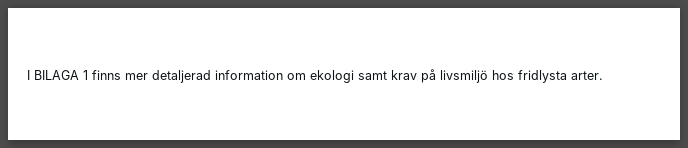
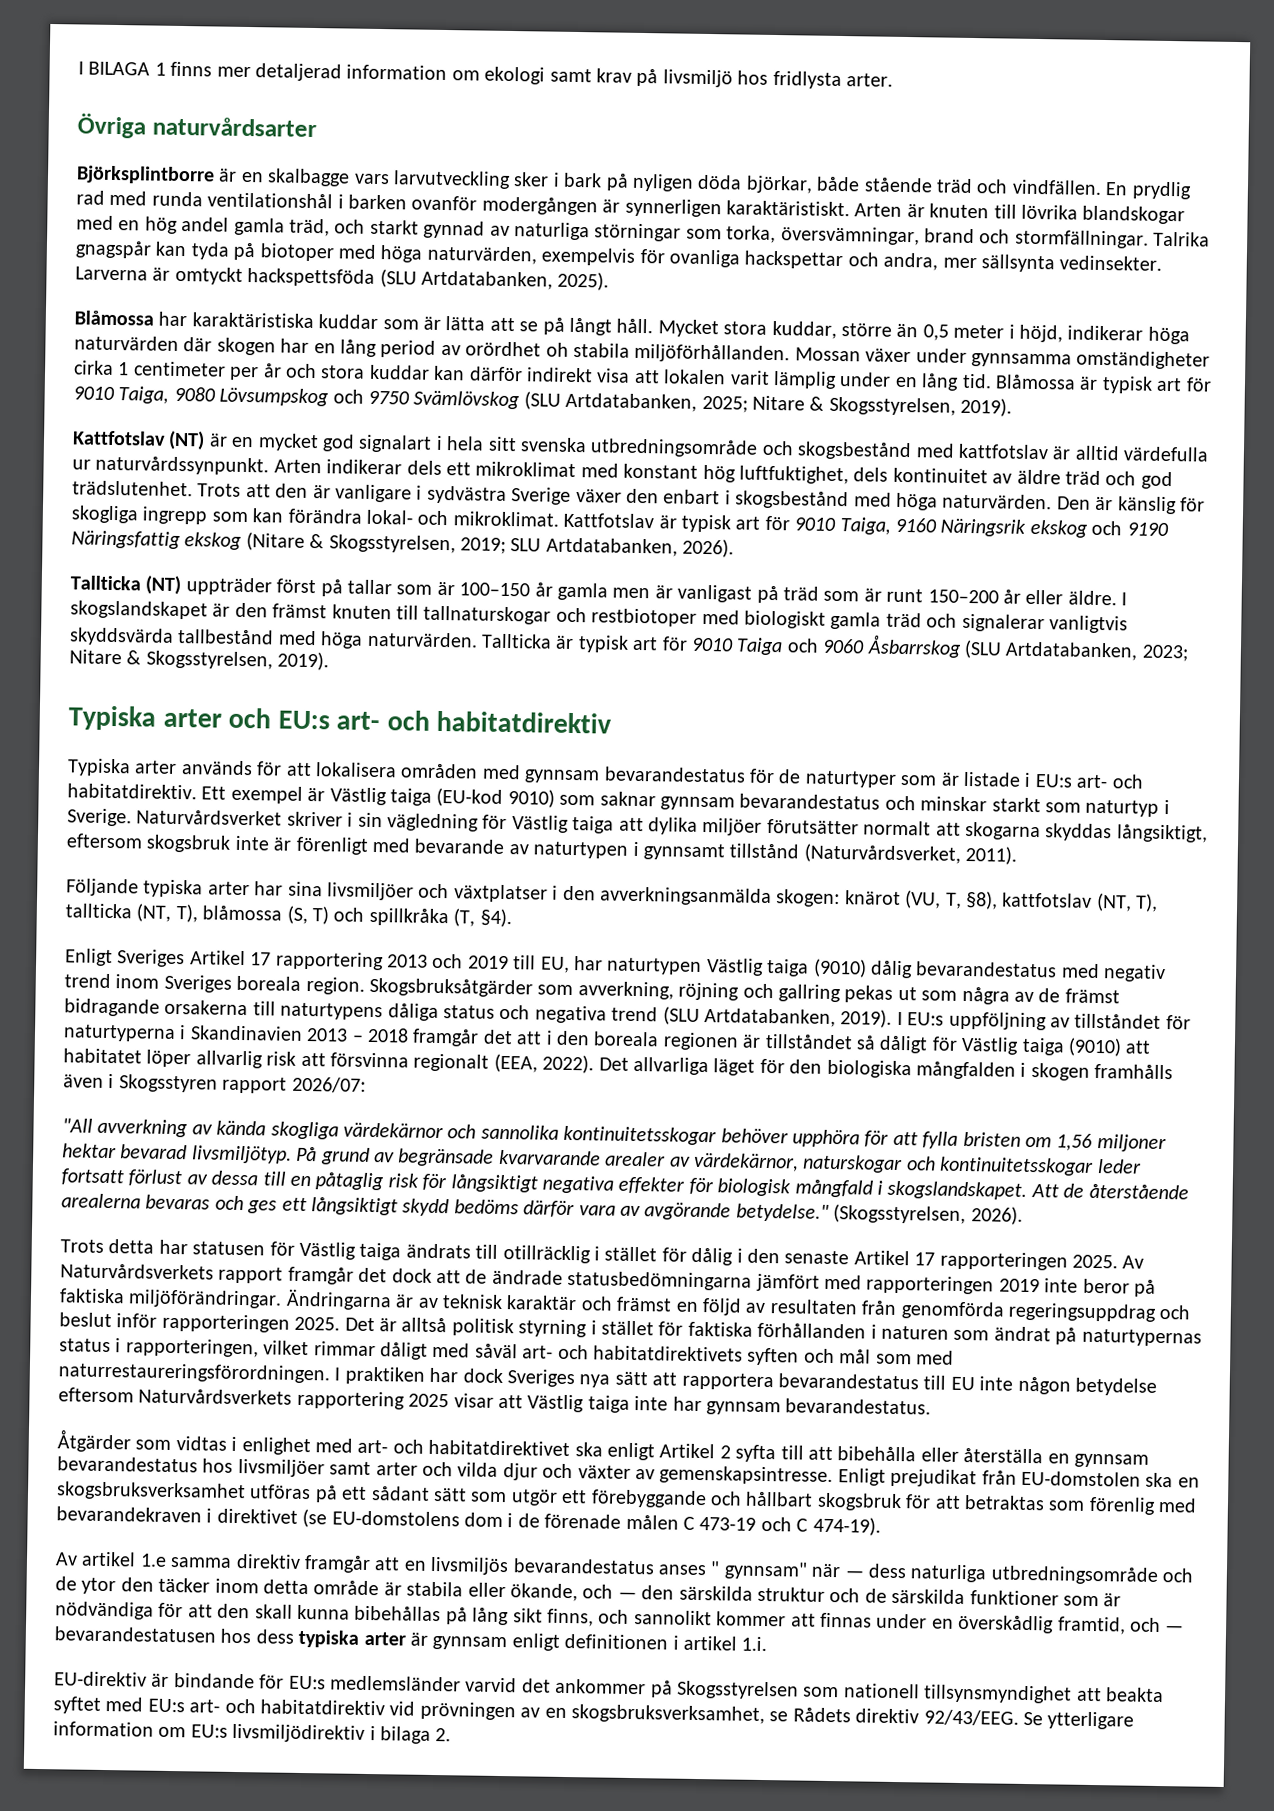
(603, 75) none -> [77,113,317,139] [76,165,1192,200] [76,190,1186,225] [76,215,1211,249] [75,240,1163,273] [75,266,610,291] [74,310,1190,345] [74,335,1211,370] [73,360,1212,394] [73,386,1013,417] [72,430,1210,462] [72,455,1173,490] [72,480,1205,515] [71,505,1169,538] [71,530,735,558] [70,575,1128,606] [70,600,1128,634] [69,627,1189,662] [69,649,330,671] [68,705,613,734] [67,758,1144,789] [67,783,1170,817] [67,808,1208,843] [66,833,1018,865] [66,878,1159,912] [65,903,512,928] [65,948,1167,983] [64,973,1120,1005] [64,998,1191,1031] [63,1024,1152,1057] [63,1048,1174,1081] [63,1073,366,1094] [62,1118,1167,1153] [62,1143,1142,1176] [61,1168,1189,1200] [61,1193,1023,1225] [60,1239,1145,1271] [60,1263,1156,1297] [59,1288,1191,1322] [59,1312,1202,1347] [59,1338,954,1366] [58,1362,1157,1396] [58,1387,932,1416] [57,1429,1149,1468] [57,1456,1200,1488] [56,1481,1198,1515] [56,1506,881,1536] [55,1551,1194,1585] [55,1576,1122,1607] [55,1601,1185,1635] [54,1626,768,1652] [54,1671,1164,1704] [53,1696,1135,1730] [53,1721,452,1744] // Övriga naturvårdsarter // Björksplintborre är en skalbagge vars larvutveckling sker i bark på nyligen döda björkar, både stående träd och vindfällen. En prydlig rad med runda ventilationshål i barken ovanför modergången är synnerligen karaktäristiskt. Arten är knuten till lövrika blandskogar med en hög andel gamla träd, och starkt gynnad av naturliga störningar som torka, översvämningar, brand och stormfällningar. Talrika gnagspår kan tyda på biotoper med höga naturvärden, exempelvis för ovanliga hackspettar och andra, mer sällsynta vedinsekter. Larverna är omtyckt hackspettsföda (SLU Artdatabanken, 2025). // Blåmossa har karaktäristiska kuddar som är lätta att se på långt håll. Mycket stora kuddar, större än 0,5 meter i höjd, indikerar höga naturvärden där skogen har en lång period av orördhet oh stabila miljöförhållanden. Mossan växer under gynnsamma omständigheter cirka 1 centimeter per år och stora kuddar kan därför indirekt visa att lokalen varit lämplig under en lång tid. Blåmossa är typisk art för 9010 Taiga, 9080 Lövsumpskog och 9750 Svämlövskog (SLU Artdatabanken, 2025; Nitare & Skogsstyrelsen, 2019). // Kattfotslav (NT) är en mycket god signalart i hela sitt svenska utbredningsområde och skogsbestånd med kattfotslav är alltid värdefulla ur naturvårdssynpunkt. Arten indikerar dels ett mikroklimat med konstant hög luftfuktighet, dels kontinuitet av äldre träd och god trädslutenhet. Trots att den är vanligare i sydvästra Sverige växer den enbart i skogsbestånd med höga naturvärden. Den är känslig för skogliga ingrepp som kan förändra lokal- och mikroklimat. Kattfotslav är typisk art för 9010 Taiga, 9160 Näringsrik ekskog och 9190 Näringsfattig ekskog (Nitare & Skogsstyrelsen, 2019; SLU Artdatabanken, 2026). // Tallticka (NT) uppträder först på tallar som är 100–150 år gamla men är vanligast på träd som är runt 150–200 år eller äldre. I skogslandskapet är den främst knuten till tallnaturskogar och restbiotoper med biologiskt gamla träd och signalerar vanligtvis skyddsvärda tallbestånd med höga naturvärden. Tallticka är typisk art för 9010 Taiga och 9060 Åsbarrskog (SLU Artdatabanken, 2023; Nitare & Skogsstyrelsen, 2019). // Typiska arter och EU:s art- och habitatdirektiv // Typiska arter används för att lokalisera områden med gynnsam bevarandestatus för de naturtyper som är listade i EU:s art- och habitatdirektiv. Ett exempel är Västlig taiga (EU-kod 9010) som saknar gynnsam bevarandestatus och minskar starkt som naturtyp i Sverige. Naturvårdsverket skriver i sin vägledning för Västlig taiga att dylika miljöer förutsätter normalt att skogarna skyddas långsiktigt, eftersom skogsbruk inte är förenligt med bevarande av naturtypen i gynnsamt tillstånd (Naturvårdsverket, 2011). // Följande typiska arter har sina livsmiljöer och växtplatser i den avverkningsanmälda skogen: knärot (VU, T, §8), kattfotslav (NT, T), tallticka (NT, T), blåmossa (S, T) och spillkråka (T, §4). // Enligt Sveriges Artikel 17 rapportering 2013 och 2019 till EU, har naturtypen Västlig taiga (9010) dålig bevarandestatus med negativ trend inom Sveriges boreala region. Skogsbruksåtgärder som avverkning, röjning och gallring pekas ut som några av de främst bidragande orsakerna till naturtypens dåliga status och negativa trend (SLU Artdatabanken, 2019). I EU:s uppföljning av tillståndet för naturtyperna i Skandinavien 2013 – 2018 framgår det att i den boreala regionen är tillståndet så dåligt för Västlig taiga (9010) att habitatet löper allvarlig risk att försvinna regionalt (EEA, 2022). Det allvarliga läget för den biologiska mångfalden i skogen framhålls även i Skogsstyren rapport 2026/07: // "All avverkning av kända skogliga värdekärnor och sannolika kontinuitetsskogar behöver upphöra för att fylla bristen om 1,56 miljoner hektar bevarad livsmiljötyp. På grund av begränsade kvarvarande arealer av värdekärnor, naturskogar och kontinuitetsskogar leder fortsatt förlust av dessa till en påtaglig risk för långsiktigt negativa effekter för biologisk mångfald i skogslandskapet. Att de återstående arealerna bevaras och ges ett långsiktigt skydd bedöms därför vara av avgörande betydelse." (Skogsstyrelsen, 2026). // Trots detta har statusen för Västlig taiga ändrats till otillräcklig i stället för dålig i den senaste Artikel 17 rapporteringen 2025. Av Naturvårdsverkets rapport framgår det dock att de ändrade statusbedömningarna jämfört med rapporteringen 2019 inte beror på faktiska miljöförändringar. Ändringarna är av teknisk karaktär och främst en följd av resultaten från genomförda regeringsuppdrag och beslut inför rapporteringen 2025. Det är alltså politisk styrning i stället för faktiska förhållanden i naturen som ändrat på naturtypernas status i rapporteringen, vilket rimmar dåligt med såväl art- och habitatdirektivets syften och mål som med naturrestaureringsförordningen. I praktiken har dock Sveriges nya sätt att rapportera bevarandestatus till EU inte någon betydelse eftersom Naturvårdsverkets rapportering 2025 visar att Västlig taiga inte har gynnsam bevarandestatus. // Åtgärder som vidtas i enlighet med art- och habitatdirektivet ska enligt Artikel 2 syfta till att bibehålla eller återställa en gynnsam bevarandestatus hos livsmiljöer samt arter och vilda djur och växter av gemenskapsintresse. Enligt prejudikat från EU-domstolen ska en skogsbruksverksamhet utföras på ett sådant sätt som utgör ett förebyggande och hållbart skogsbruk för att betraktas som förenlig med bevarandekraven i direktivet (se EU-domstolens dom i de förenade målen C 473-19 och C 474-19). // Av artikel 1.e samma direktiv framgår att en livsmiljös bevarandestatus anses " gynnsam" när — dess naturliga utbredningsområde och de ytor den täcker inom detta område är stabila eller ökande, och — den särskilda struktur och de särskilda funktioner som är nödvändiga för att den skall kunna bibehållas på lång sikt finns, och sannolikt kommer att finnas under en överskådlig framtid, och — bevarandestatusen hos dess typiska arter är gynnsam enligt definitionen i artikel 1.i. // EU-direktiv är bindande för EU:s medlemsländer varvid det ankommer på Skogsstyrelsen som nationell tillsynsmyndighet att beakta syftet med EU:s art- och habitatdirektiv vid prövningen av en skogsbruksverksamhet, se Rådets direktiv 92/43/EEG. Se ytterligare information om EU:s livsmiljödirektiv i bilaga 2.

